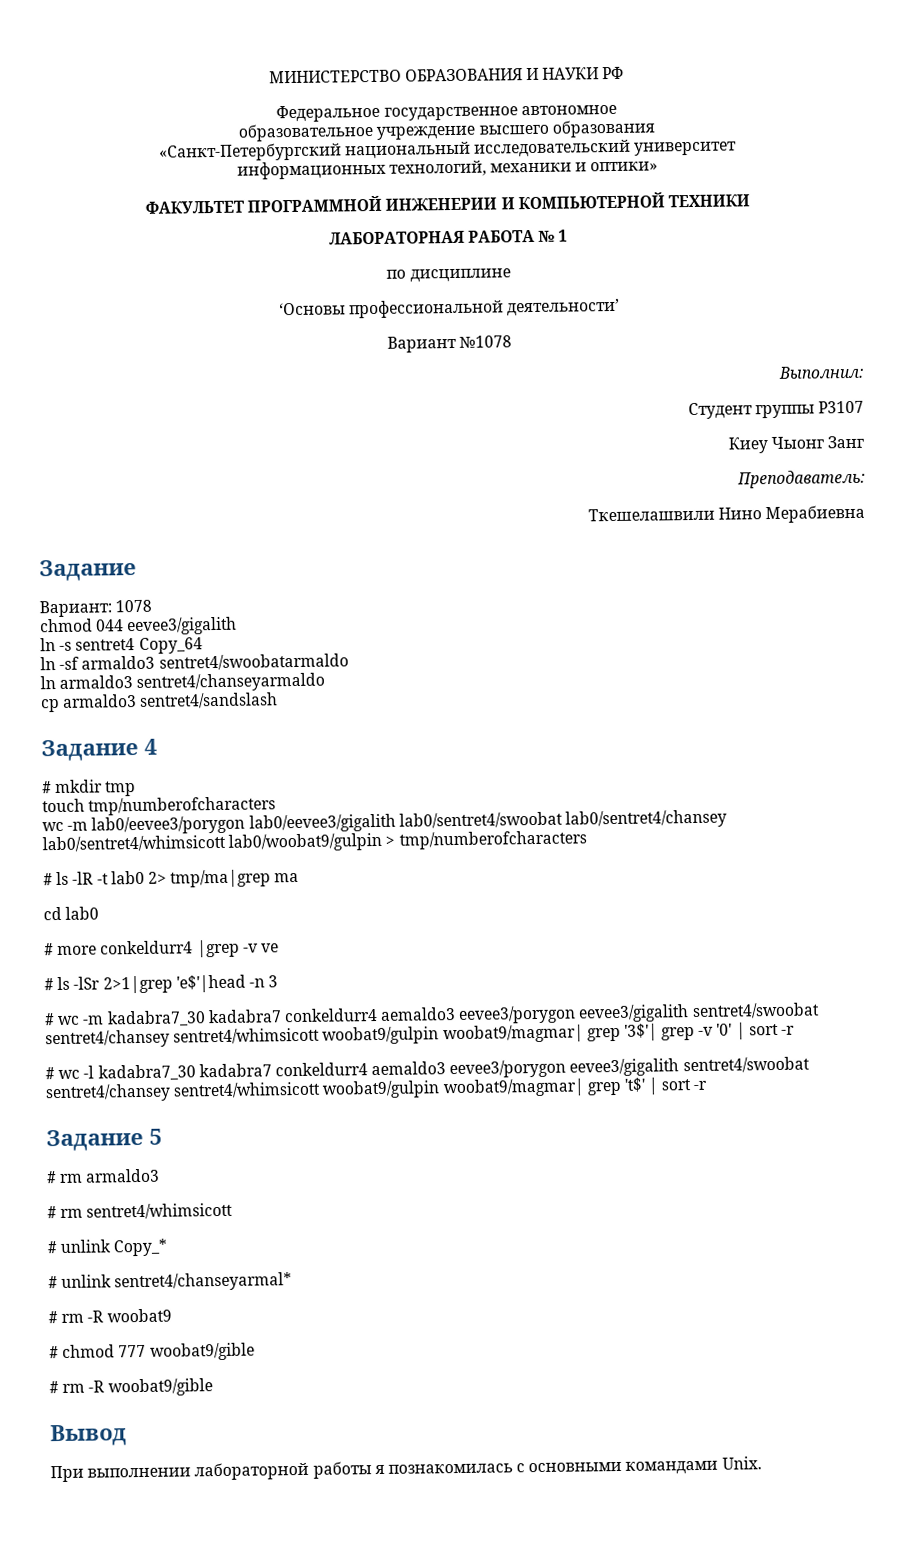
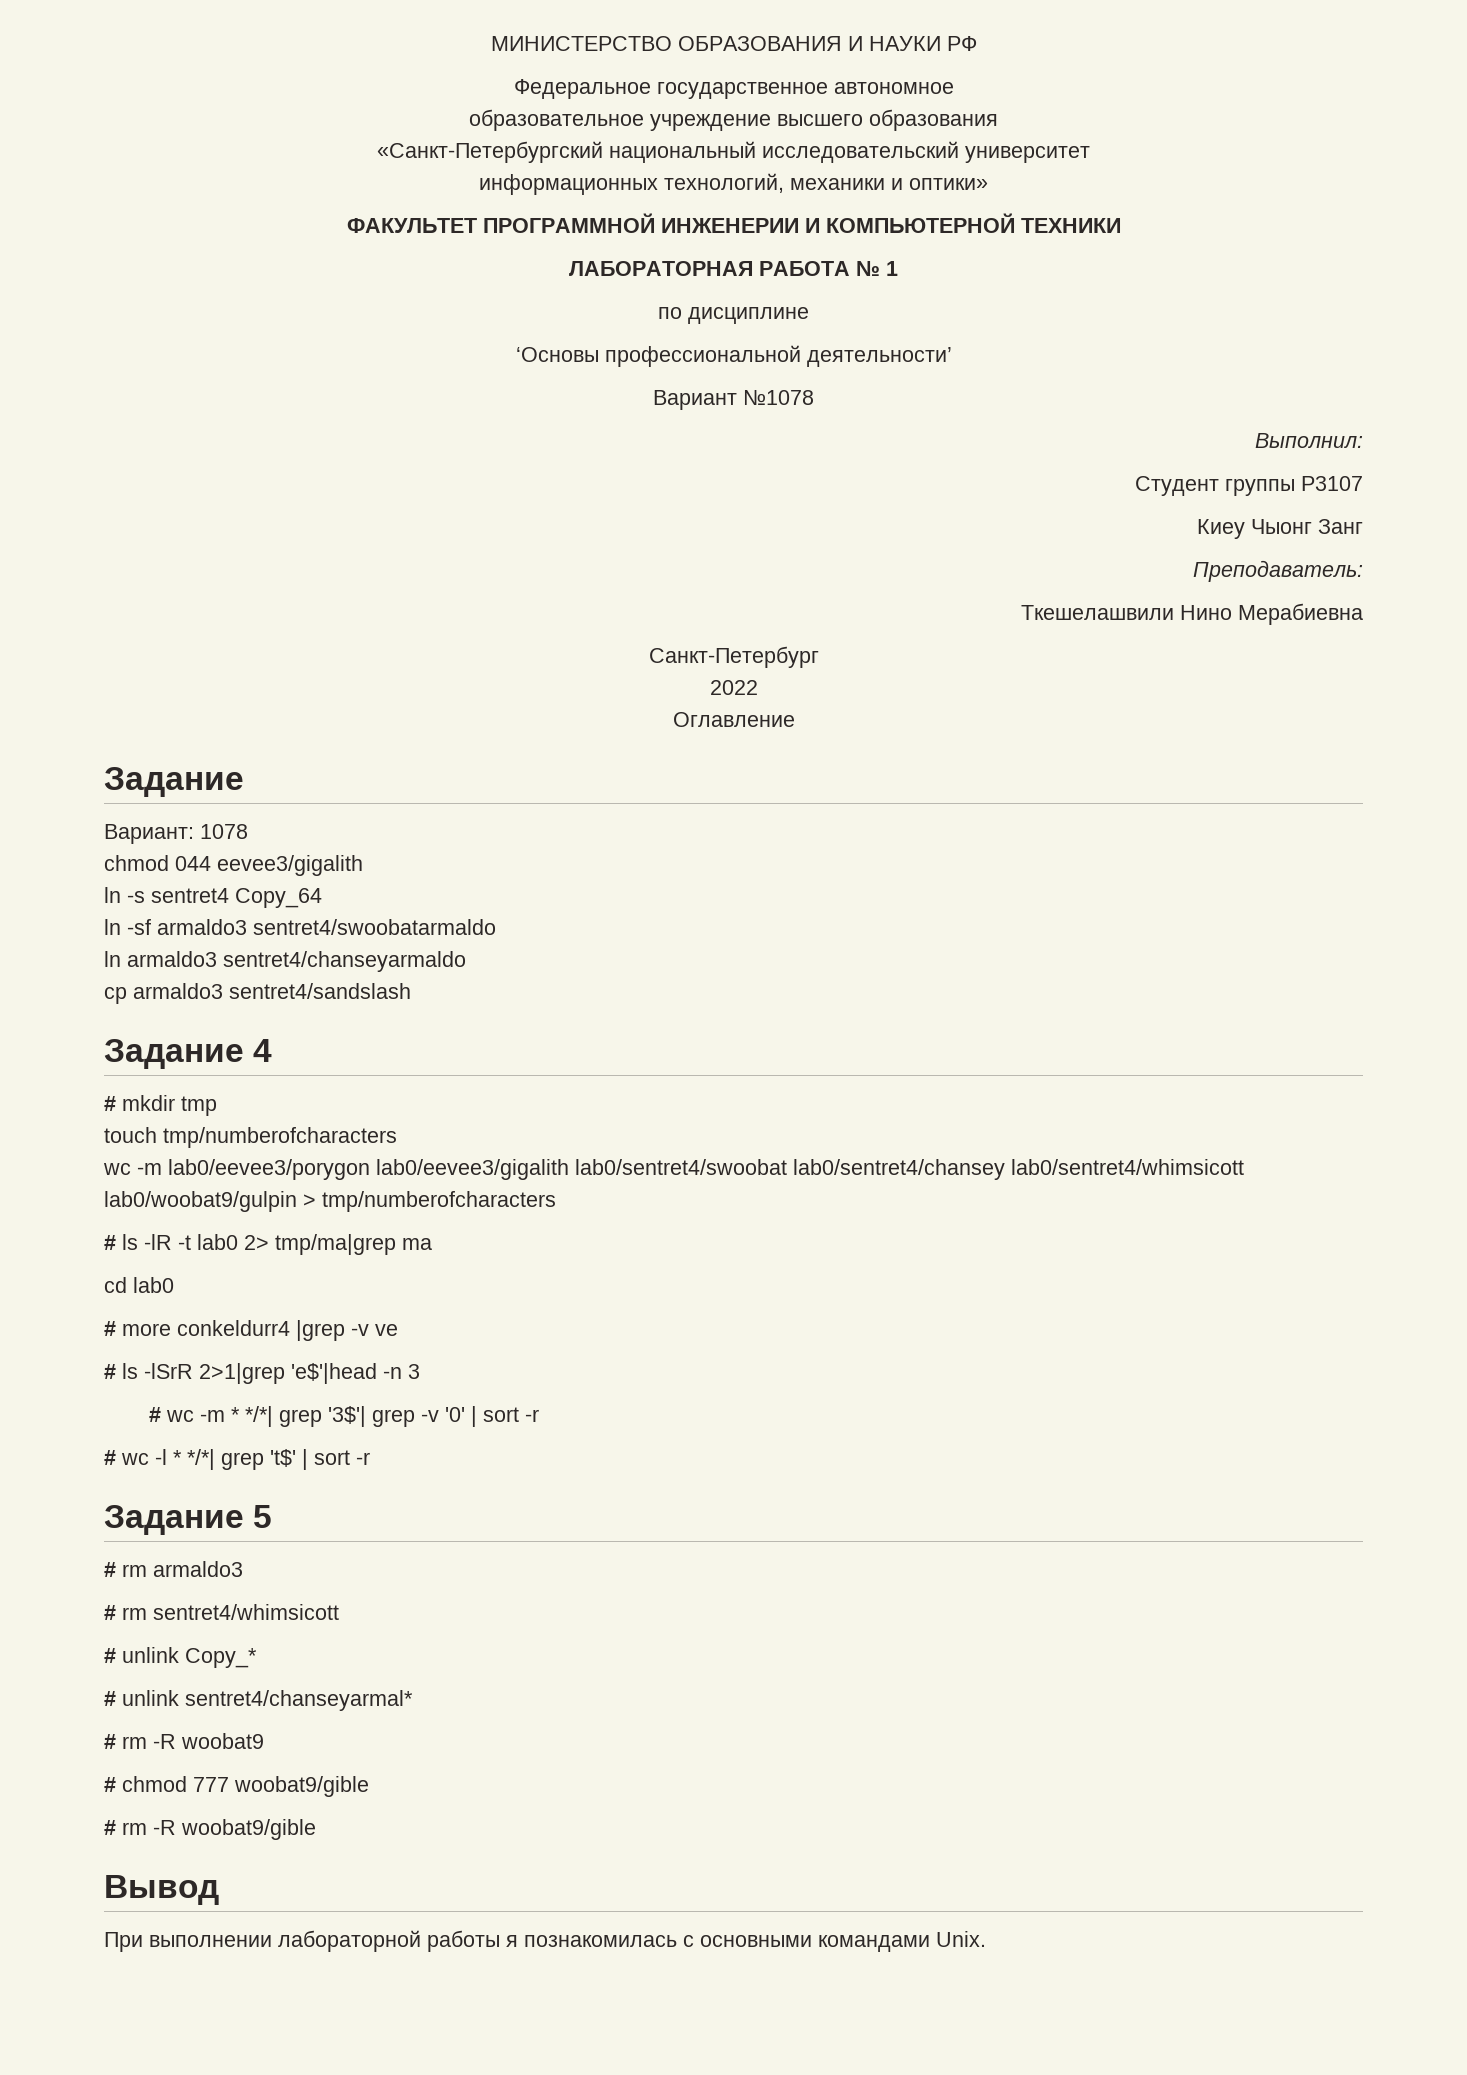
(865, 514) none -> [648,646,819,668] [709,680,758,695] [672,712,795,727] // Санкт-Петербург // 2022 // Оглавление
[73,976,101,990] -lSr -> [144,1363,193,1379] -lSrR
[106,1002,820,1027] [45,1024,584,1049] kadabra7_30 kadabra7 conkeldurr4 aemaldo3 eevee3/porygon eevee3/gigalith sentret4/swoobat sentret4/chansey sentret4/whimsicott woobat9/gulpin woobat9/magmar| -> [231,1406,274,1427] * */*|
[97,1056,810,1081] [45,1078,585,1103] kadabra7_30 kadabra7 conkeldurr4 aemaldo3 eevee3/porygon eevee3/gigalith sentret4/swoobat sentret4/chansey sentret4/whimsicott woobat9/gulpin woobat9/magmar| -> [173,1449,215,1470] * */*|

